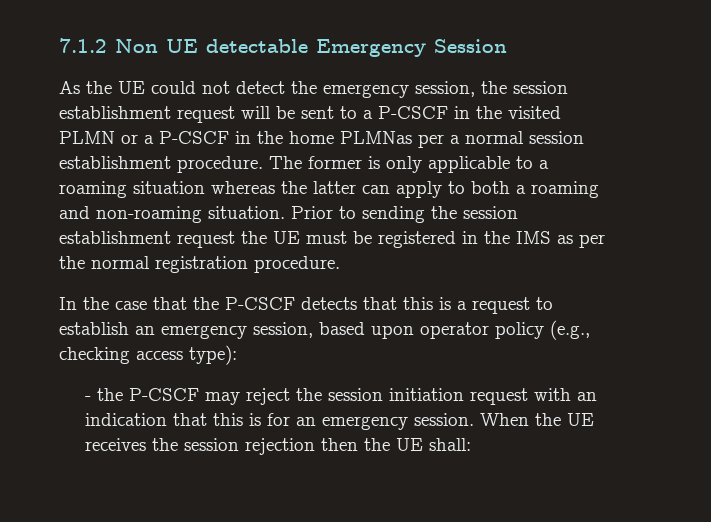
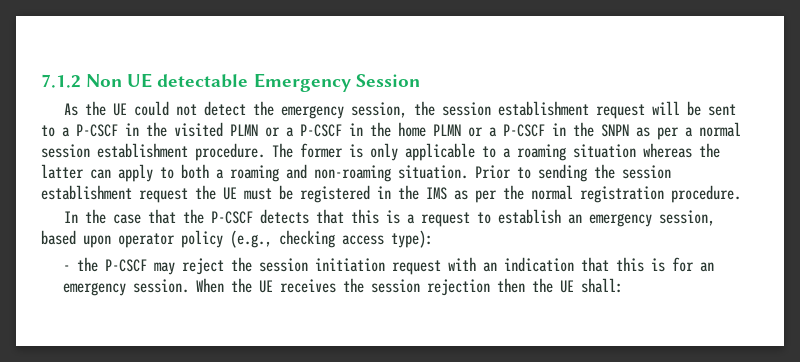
[340,131,412,144] PLMNas -> [433,122,650,137] PLMN or a P-CSCF in the SNPN as

